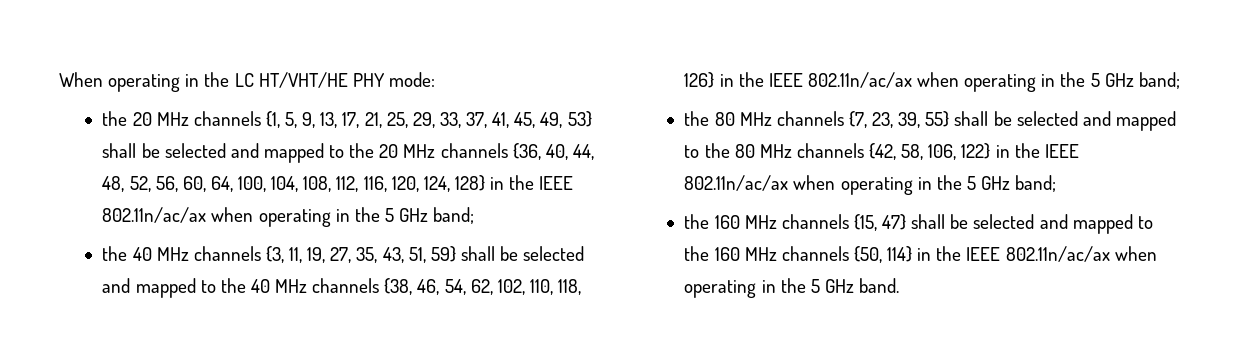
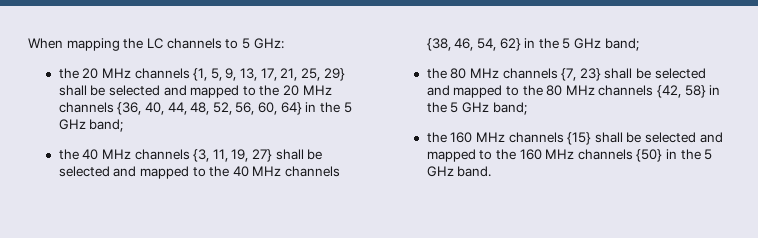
[108,72,435,92] operating in the LC HT/VHT/HE PHY mode: -> [66,38,284,51] mapping the LC channels to 5 GHz:
[412,111,592,128] 29, 33, 37, 41, 45, 49, 53} -> [323,68,345,81] 29}
[210,175,574,192] [102,207,331,227] 64, 100, 104, 108, 112, 116, 120, 124, 128} in the IEEE 802.11n/ac/ax when operating -> [280,102,302,115] 64}
[330,246,456,263] 27, 35, 43, 51, 59} -> [252,149,273,162] 27}
[470,279,582,295] [684,72,1037,92] 62, 102, 110, 118, 126} in the IEEE 802.11n/ac/ax when operating -> [499,38,521,51] 62}
[872,111,950,128] 23, 39, 55} -> [579,68,601,81] 23}
[901,143,1079,160] [684,175,913,195] 58, 106, 122} in the IEEE 802.11n/ac/ax when operating -> [684,85,706,98] 58}
[853,214,907,231] {15, 47} -> [567,132,592,145] {15}
[853,246,1157,263] [684,280,757,298] {50, 114} in the IEEE 802.11n/ac/ax when operating -> [636,149,663,162] {50}

